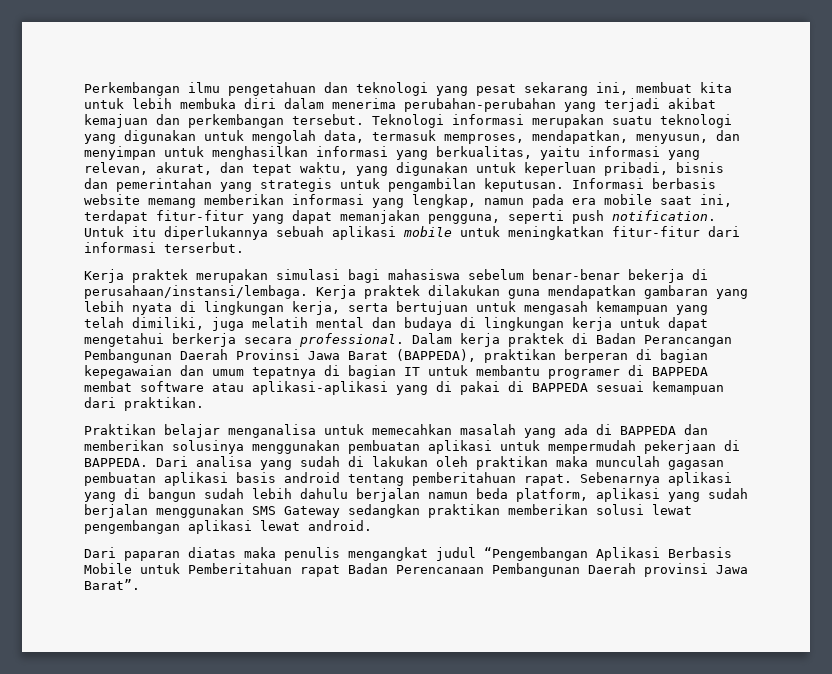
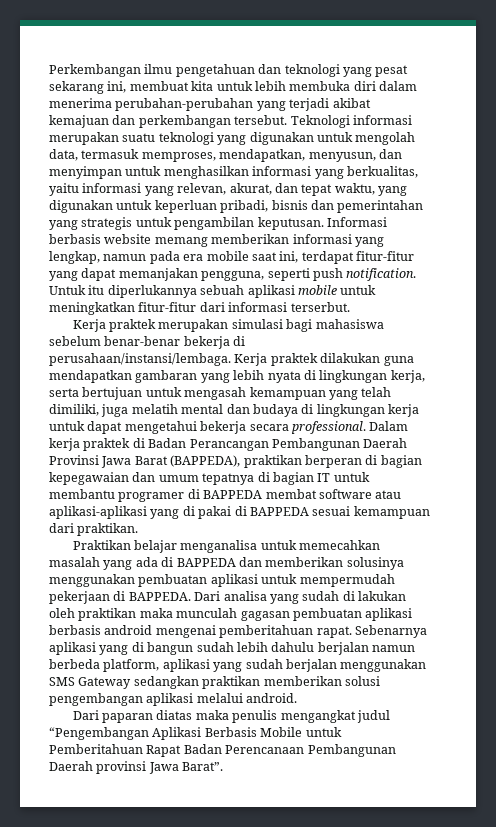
[172,333,236,347] berkerja -> [200,421,247,434] bekerja
[236,472,404,486] basis android tentang -> [49,625,216,638] berbasis android mengenai
[476,488,508,499] beda -> [49,659,100,669] berbeda
[652,504,692,515] lewat -> (380, 681) none
[260,520,300,531] lewat -> [196,693,243,703] melalui
[300,565,340,577] rapat -> [146,745,182,757] Rapat

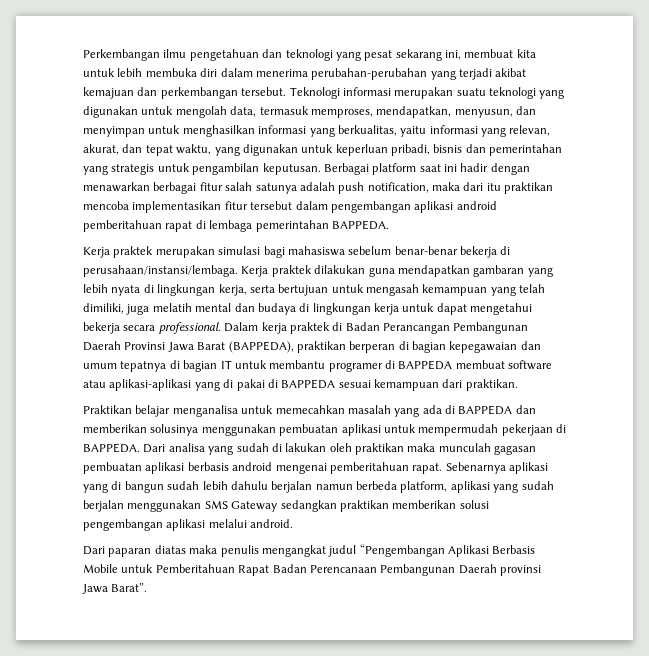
[326,217,387,227] [49,234,384,247] [49,251,414,264] [49,268,417,281] [49,285,377,298] [49,302,350,315] Informasi berbasis website memang memberikan informasi yang lengkap, namun pada era mobile saat ini, terdapat fitur-fitur yang dapat memanjakan pengguna, seperti push notification. Untuk itu diperlukannya sebuah aplikasi mobile untuk meningkatkan fitur-fitur dari informasi terserbut. -> [323,163,530,175] [83,182,554,194] [83,201,497,213] [83,220,389,232] Berbagai platform saat ini hadir dengan menawarkan berbagai fitur salah satunya adalah push notification, maka dari itu praktikan mencoba implementasikan fitur tersebut dalam pengembangan aplikasi android pemberitahuan rapat di lembaga pemerintahan BAPPEDA.
[265,489,317,499] membat -> [455,360,505,369] membuat

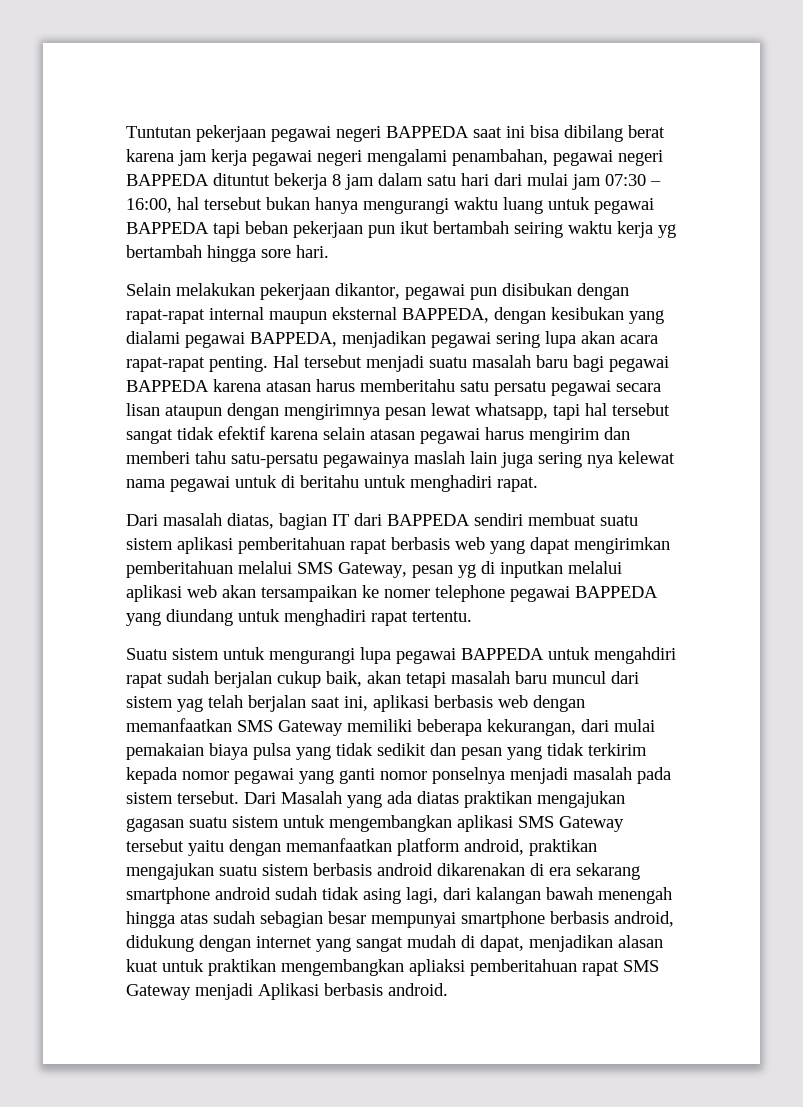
[83,49,536,61] [83,68,527,80] [83,87,565,99] [83,106,536,118] [83,125,551,137] [83,144,563,156] [83,163,530,175] [83,182,554,194] [83,201,497,213] [83,220,389,232] [83,246,511,258] [83,265,553,277] [83,284,546,296] [83,303,533,315] [83,322,529,334] [83,341,541,353] [83,360,553,372] [83,379,518,391] [83,405,536,417] [83,424,566,436] [83,443,537,455] [83,462,548,474] [83,481,554,493] [83,500,489,512] [83,519,294,531] [83,544,536,557] [83,564,541,576] [82,583,148,594] Perkembangan ilmu pengetahuan dan teknologi yang pesat sekarang ini, membuat kita untuk lebih membuka diri dalam menerima perubahan-perubahan yang terjadi akibat kemajuan dan perkembangan tersebut. Teknologi informasi merupakan suatu teknologi yang digunakan untuk mengolah data, termasuk memproses, mendapatkan, menyusun, dan menyimpan untuk menghasilkan informasi yang berkualitas, yaitu informasi yang relevan, akurat, dan tepat waktu, yang digunakan untuk keperluan pribadi, bisnis dan pemerintahan yang strategis untuk pengambilan keputusan. Berbagai platform saat ini hadir dengan menawarkan berbagai fitur salah satunya adalah push notification, maka dari itu praktikan mencoba implementasikan fitur tersebut dalam pengembangan aplikasi android pemberitahuan rapat di lembaga pemerintahan BAPPEDA. // Kerja praktek merupakan simulasi bagi mahasiswa sebelum benar-benar bekerja di perusahaan/instansi/lembaga. Kerja praktek dilakukan guna mendapatkan gambaran yang lebih nyata di lingkungan kerja, serta bertujuan untuk mengasah kemampuan yang telah dimiliki, juga melatih mental dan budaya di lingkungan kerja untuk dapat mengetahui bekerja secara professional. Dalam kerja praktek di Badan Perancangan Pembangunan Daerah Provinsi Jawa Barat (BAPPEDA), praktikan berperan di bagian kepegawaian dan umum tepatnya di bagian IT untuk membantu programer di BAPPEDA membuat software atau aplikasi-aplikasi yang di pakai di BAPPEDA sesuai kemampuan dari praktikan. // Praktikan belajar menganalisa untuk memecahkan masalah yang ada di BAPPEDA dan memberikan solusinya menggunakan pembuatan aplikasi untuk mempermudah pekerjaan di BAPPEDA. Dari analisa yang sudah di lakukan oleh praktikan maka munculah gagasan pembuatan aplikasi berbasis android mengenai pemberitahuan rapat. Sebenarnya aplikasi yang di bangun sudah lebih dahulu berjalan namun berbeda platform, aplikasi yang sudah berjalan menggunakan SMS Gateway sedangkan praktikan memberikan solusi pengembangan aplikasi melalui android. // Dari paparan diatas maka penulis mengangkat judul “Pengembangan Aplikasi Berbasis Mobile untuk Pemberitahuan Rapat Badan Perencanaan Pembangunan Daerah provinsi Jawa Barat”. -> [126,125,665,142] [126,149,663,166] [126,173,661,190] [126,197,654,214] [126,221,676,238] [126,245,329,262] [126,283,629,300] [126,307,664,324] [126,331,658,348] [126,355,669,372] [126,379,661,396] [126,403,670,420] [126,426,630,444] [126,451,675,468] [126,475,538,492] [126,513,638,530] [126,537,670,554] [126,561,622,578] [126,585,658,602] [126,609,472,626] [126,647,676,664] [126,671,639,688] [126,695,585,712] [126,718,655,736] [126,743,647,760] [126,767,671,784] [126,791,625,808] [126,815,624,832] [126,838,597,856] [126,863,640,880] [126,887,672,904] [126,911,674,928] [126,935,663,952] [126,959,659,976] [126,983,448,1000] Tuntutan pekerjaan pegawai negeri BAPPEDA saat ini bisa dibilang berat karena jam kerja pegawai negeri mengalami penambahan, pegawai negeri BAPPEDA dituntut bekerja 8 jam dalam satu hari dari mulai jam 07:30 – 16:00, hal tersebut bukan hanya mengurangi waktu luang untuk pegawai BAPPEDA tapi beban pekerjaan pun ikut bertambah seiring waktu kerja yg bertambah hingga sore hari. // Selain melakukan pekerjaan dikantor, pegawai pun disibukan dengan rapat-rapat internal maupun eksternal BAPPEDA, dengan kesibukan yang dialami pegawai BAPPEDA, menjadikan pegawai sering lupa akan acara rapat-rapat penting. Hal tersebut menjadi suatu masalah baru bagi pegawai BAPPEDA karena atasan harus memberitahu satu persatu pegawai secara lisan ataupun dengan mengirimnya pesan lewat whatsapp, tapi hal tersebut sangat tidak efektif karena selain atasan pegawai harus mengirim dan memberi tahu satu-persatu pegawainya maslah lain juga sering nya kelewat nama pegawai untuk di beritahu untuk menghadiri rapat. // Dari masalah diatas, bagian IT dari BAPPEDA sendiri membuat suatu sistem aplikasi pemberitahuan rapat berbasis web yang dapat mengirimkan pemberitahuan melalui SMS Gateway, pesan yg di inputkan melalui aplikasi web akan tersampaikan ke nomer telephone pegawai BAPPEDA yang diundang untuk menghadiri rapat tertentu. // Suatu sistem untuk mengurangi lupa pegawai BAPPEDA untuk mengahdiri rapat sudah berjalan cukup baik, akan tetapi masalah baru muncul dari sistem yag telah berjalan saat ini, aplikasi berbasis web dengan memanfaatkan SMS Gateway memiliki beberapa kekurangan, dari mulai pemakaian biaya pulsa yang tidak sedikit dan pesan yang tidak terkirim kepada nomor pegawai yang ganti nomor ponselnya menjadi masalah pada sistem tersebut. Dari Masalah yang ada diatas praktikan mengajukan gagasan suatu sistem untuk mengembangkan aplikasi SMS Gateway tersebut yaitu dengan memanfaatkan platform android, praktikan mengajukan suatu sistem berbasis android dikarenakan di era sekarang smartphone android sudah tidak asing lagi, dari kalangan bawah menengah hingga atas sudah sebagian besar mempunyai smartphone berbasis android, didukung dengan internet yang sangat mudah di dapat, menjadikan alasan kuat untuk praktikan mengembangkan apliaksi pemberitahuan rapat SMS Gateway menjadi Aplikasi berbasis android.

